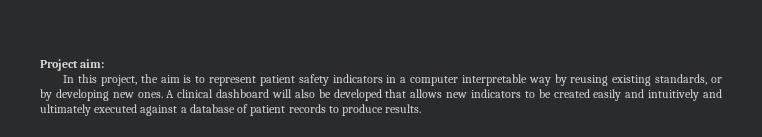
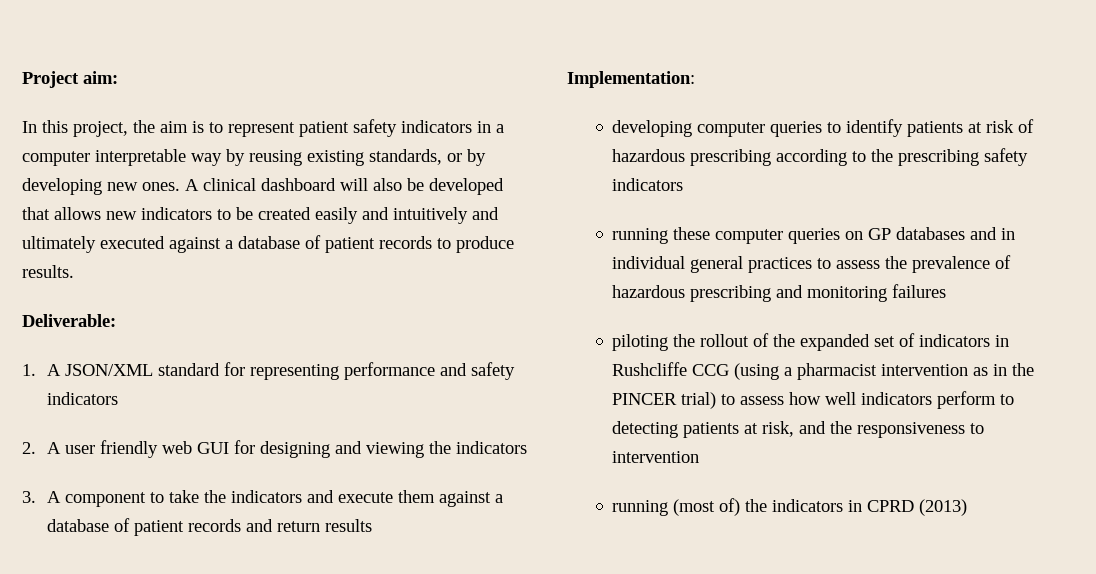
(422, 108) none -> [22,314,116,327] [22,362,516,380] [47,392,119,405] [22,440,528,458] [22,490,504,507] [47,518,373,536] [567,71,695,88] [612,119,1035,137] [612,148,1029,166] [612,178,684,191] [612,227,1016,244] [612,255,1012,273] [612,284,947,302] [612,333,1010,351] [612,362,1035,380] [612,391,1015,409] [612,421,985,438] [612,451,700,463] [612,498,968,516] // Deliverable: // 1. A JSON/XML standard for representing performance and safety indicators // 2. A user friendly web GUI for designing and viewing the indicators // 3. A component to take the indicators and execute them against a database of patient records and return results // Implementation: // developing computer queries to identify patients at risk of hazardous prescribing according to the prescribing safety indicators // running these computer queries on GP databases and in individual general practices to assess the prevalence of hazardous prescribing and monitoring failures // piloting the rollout of the expanded set of indicators in Rushcliffe CCG (using a pharmacist intervention as in the PINCER trial) to assess how well indicators perform to detecting patients at risk, and the responsiveness to intervention // running (most of) the indicators in CPRD (2013)

